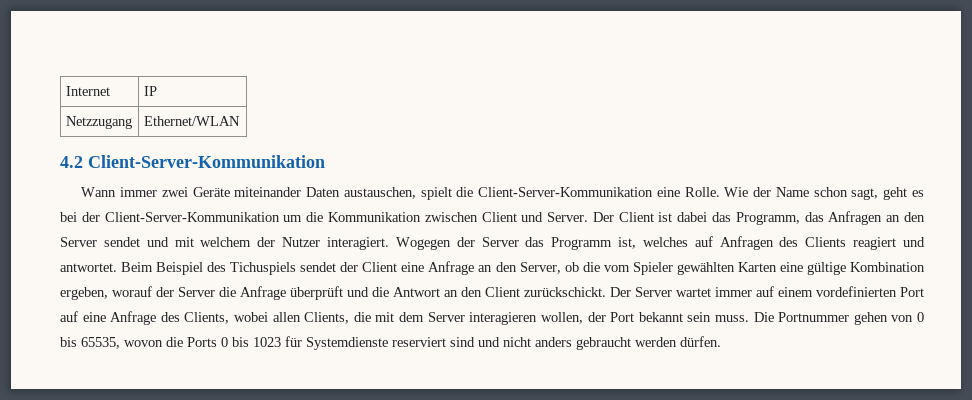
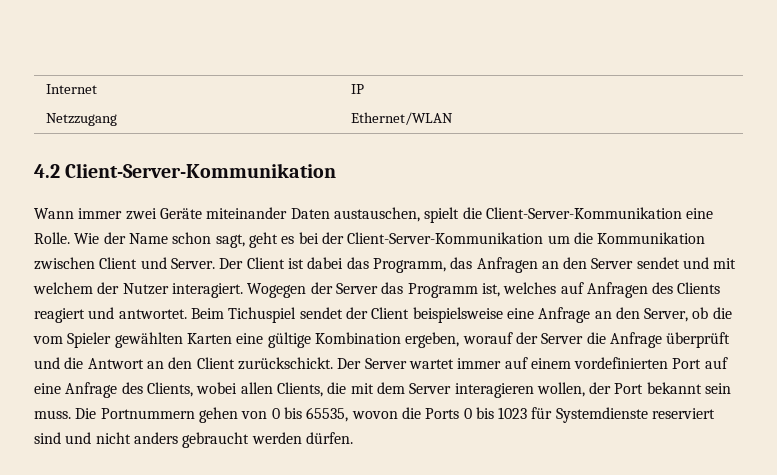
[156,262,297,275] Beispiel des Tichuspiels -> [228,307,297,323] Tichuspiel
(398, 267) none -> [412,307,503,323] beispielsweise
[778,312,850,322] Portnummer -> [100,408,195,419] Portnummern

